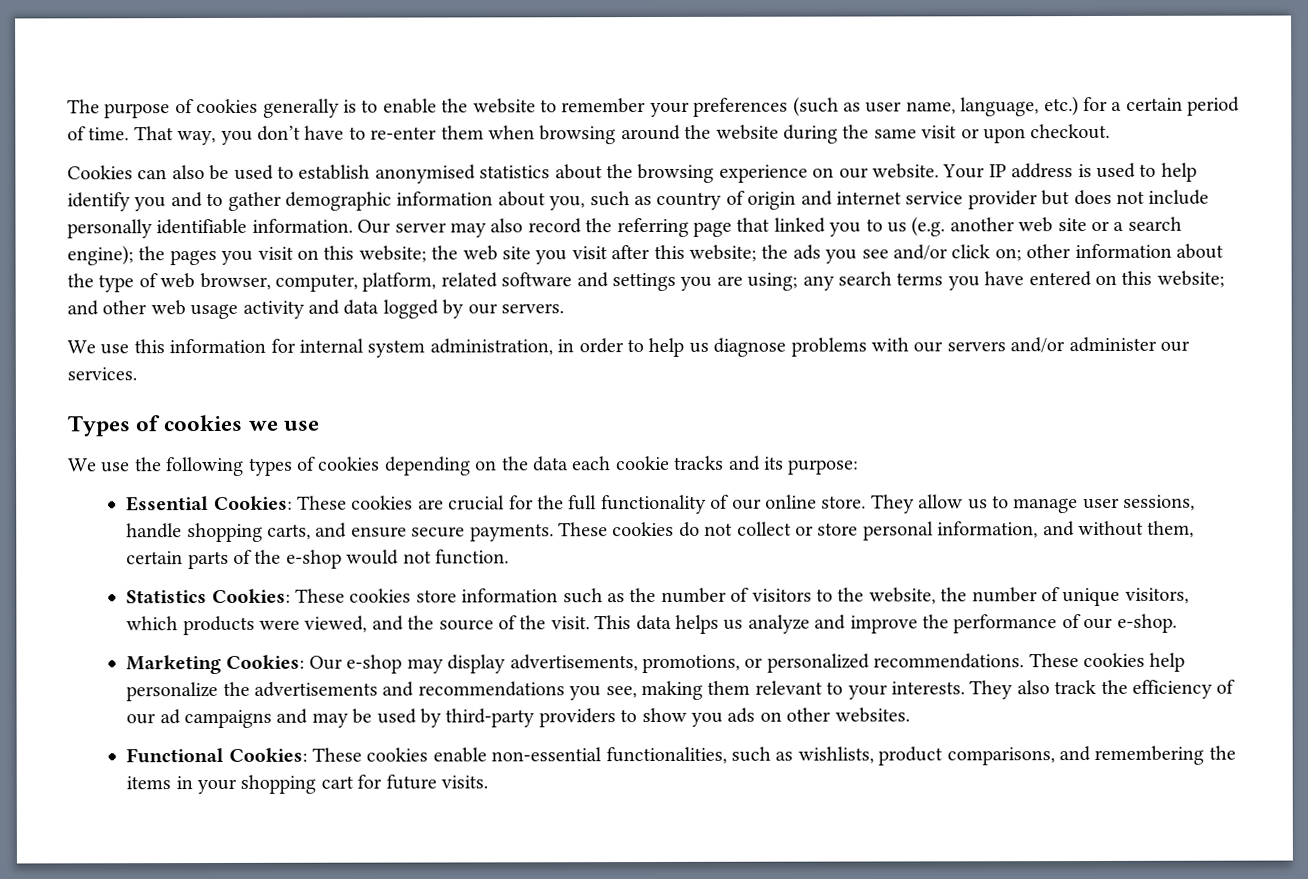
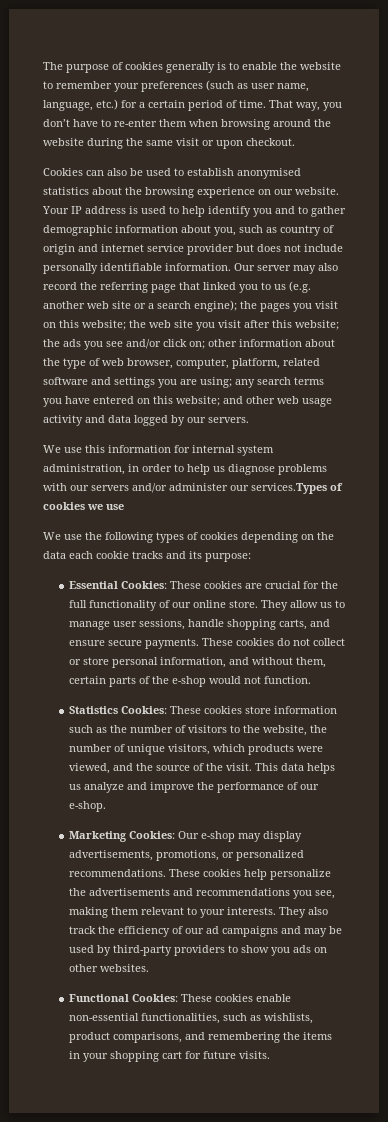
[67,367,137,381] [67,415,130,437] services. // Types -> [251,483,327,494] services.Types

